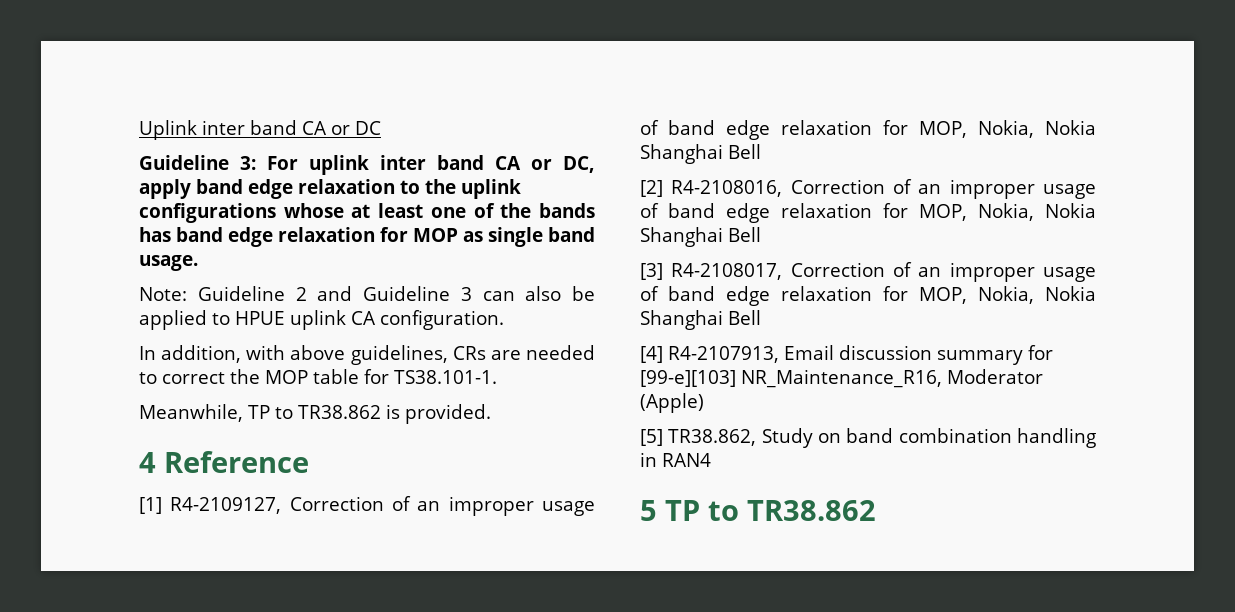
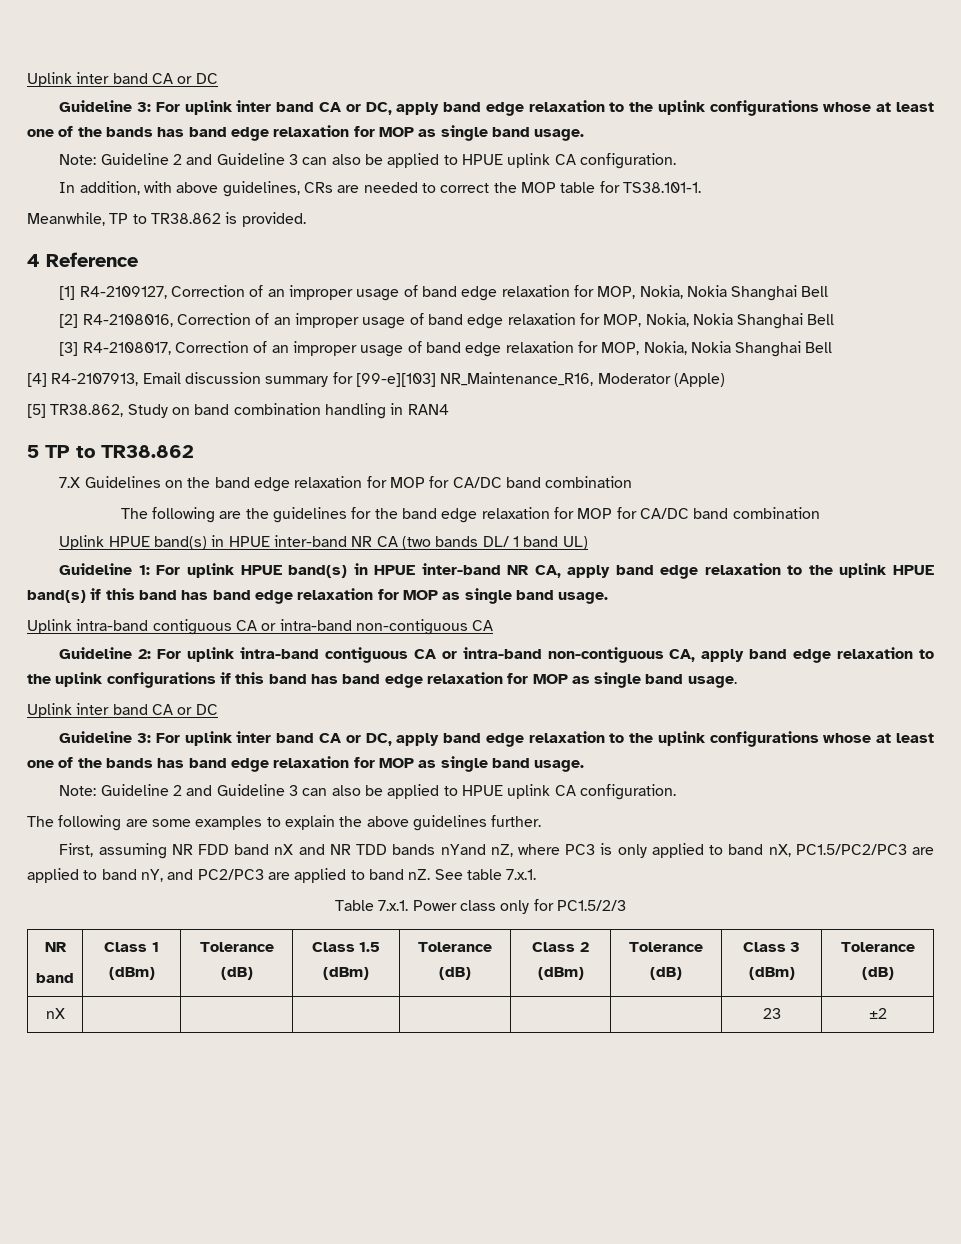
(876, 510) none -> [59,476,633,492] [120,507,820,523] [59,535,588,550] [59,563,935,579] [27,588,609,604] [27,619,494,635] [59,647,934,663] [27,672,737,688] [27,703,218,718] [59,731,935,747] [27,756,585,772] [59,784,676,800] [27,815,542,831] [59,843,935,859] [27,868,537,883] [335,899,626,914] [44,942,67,952] [36,973,74,983] [104,942,159,952] [108,967,155,980] [199,942,274,952] [220,967,253,980] [311,942,381,952] [323,967,369,980] [418,942,492,952] [439,967,471,980] [532,942,589,952] [537,967,584,980] [629,942,703,952] [650,967,682,980] [742,942,801,952] [748,967,795,980] [840,942,915,952] [861,967,894,980] [45,1008,65,1019] [762,1008,781,1019] [868,1008,887,1019] // 7.X Guidelines on the band edge relaxation for MOP for CA/DC band combination // The following are the guidelines for the band edge relaxation for MOP for CA/DC band combination // Uplink HPUE band(s) in HPUE inter-band NR CA (two bands DL/ 1 band UL) // Guideline 1: For uplink HPUE band(s) in HPUE inter-band NR CA, apply band edge relaxation to the uplink HPUE band(s) if this band has band edge relaxation for MOP as single band usage. // Uplink intra-band contiguous CA or intra-band non-contiguous CA // Guideline 2: For uplink intra-band contiguous CA or intra-band non-contiguous CA, apply band edge relaxation to the uplink configurations if this band has band edge relaxation for MOP as single band usage. // Uplink inter band CA or DC // Guideline 3: For uplink inter band CA or DC, apply band edge relaxation to the uplink configurations whose at least one of the bands has band edge relaxation for MOP as single band usage. // Note: Guideline 2 and Guideline 3 can also be applied to HPUE uplink CA configuration. // The following are some examples to explain the above guidelines further. // First, assuming NR FDD band nX and NR TDD bands nYand nZ, where PC3 is only applied to band nX, PC1.5/PC2/PC3 are applied to band nY, and PC2/PC3 are applied to band nZ. See table 7.x.1. // Table 7.x.1. Power class only for PC1.5/2/3 // NR // band | Class 1 (dBm) | Tolerance (dB) | Class 1.5 (dBm) | Tolerance (dB) | Class 2 (dBm) | Tolerance (dB) | Class 3 (dBm) | Tolerance (dB) // nX | | | | | | | 23 | ±2

